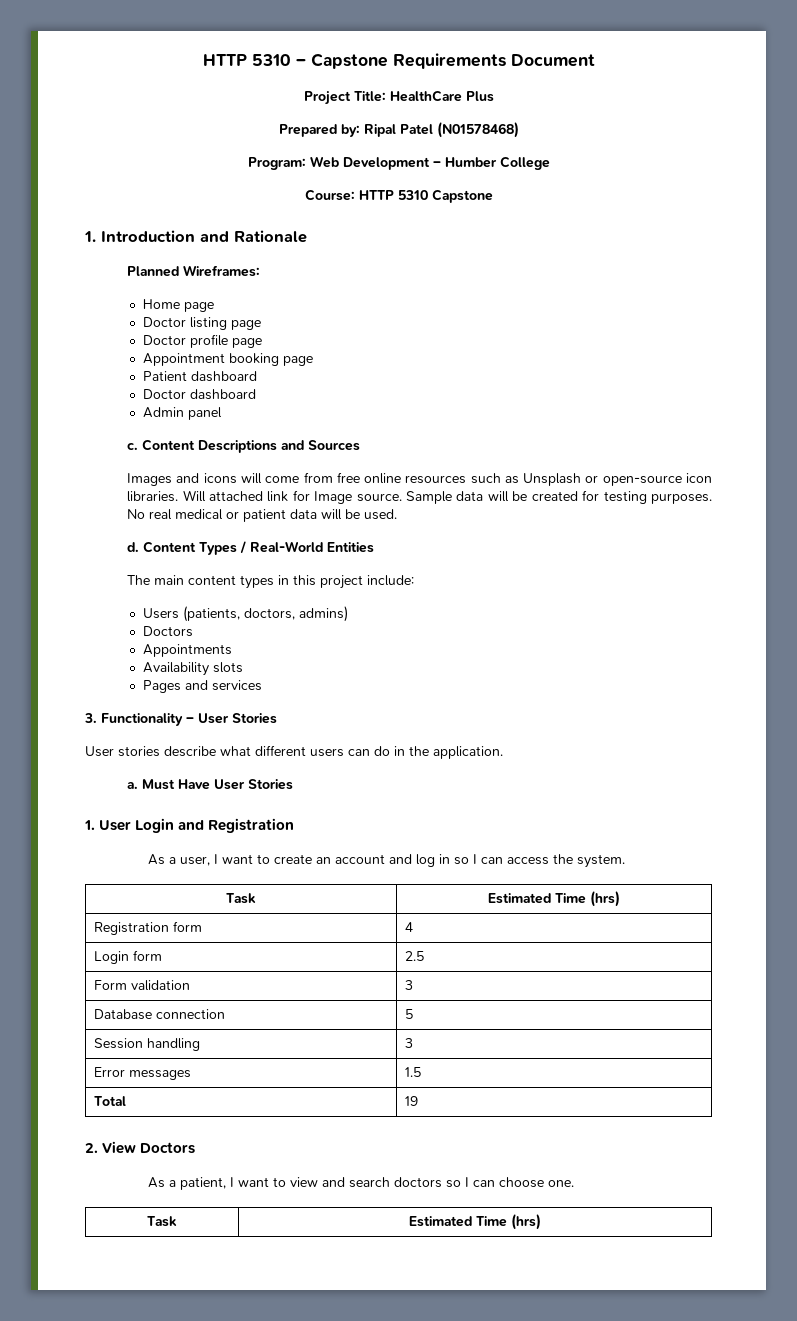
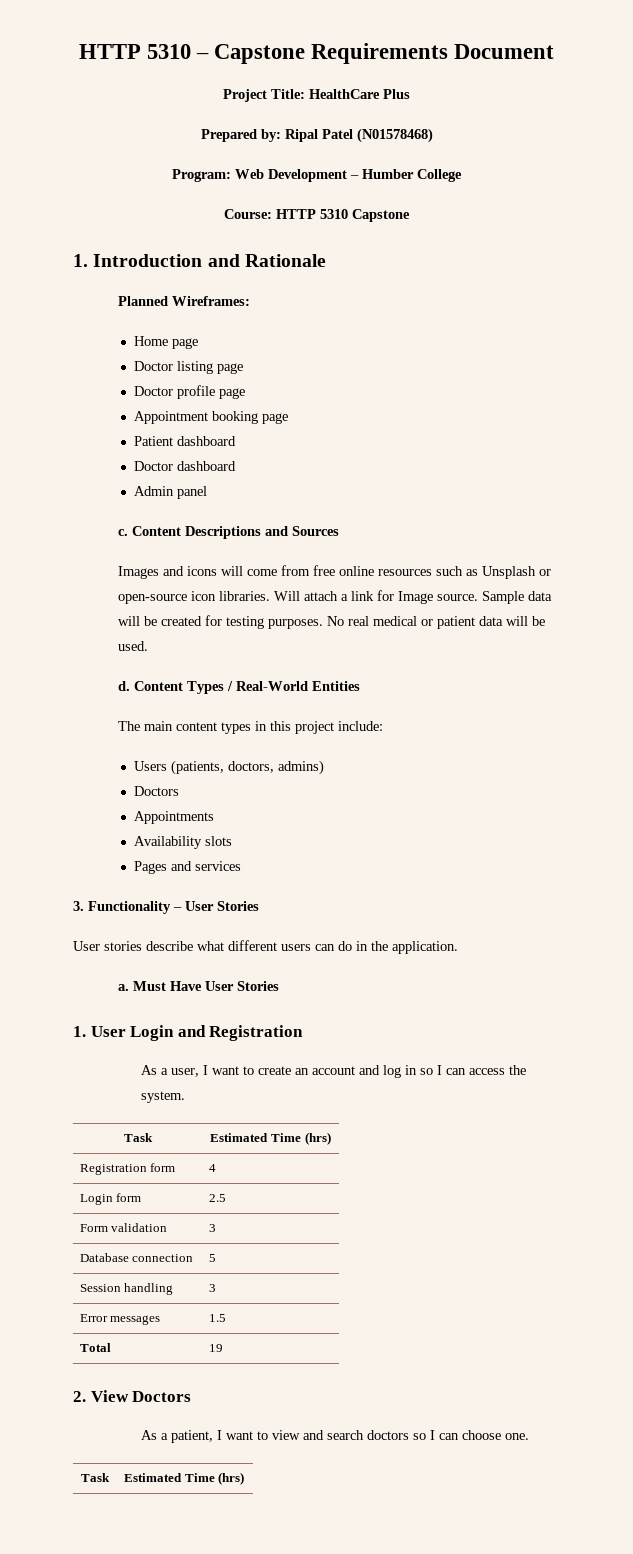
[208,491,263,501] attached -> [304,591,349,601] attach a

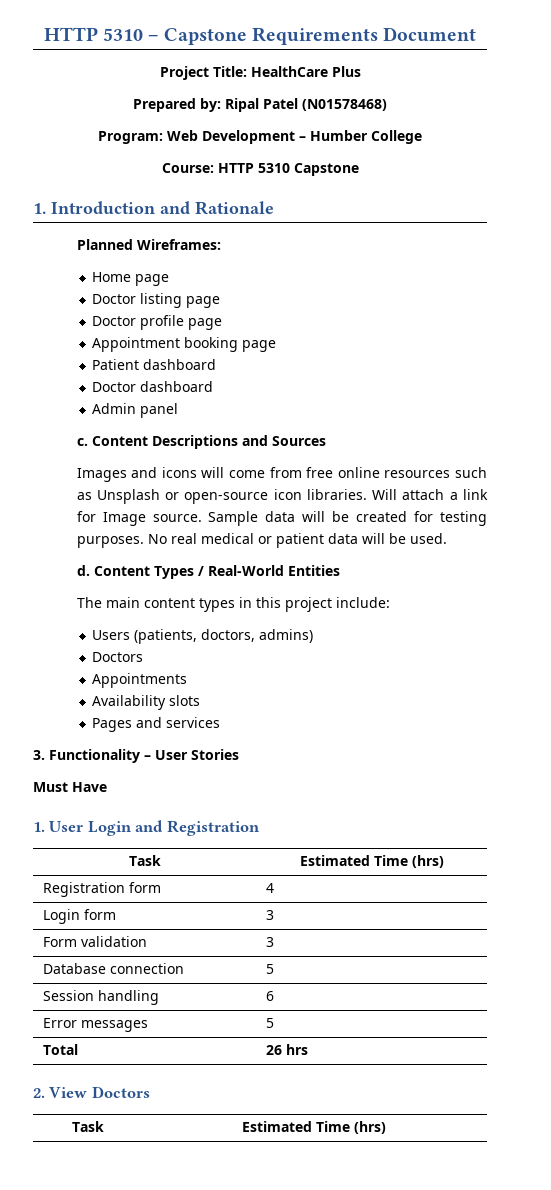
[73,940,458,954] [118,984,130,991] User stories describe what different users can do in the application. // a. -> (239, 754) none
[205,981,280,991] User Stories -> (107, 787) none
[141,1065,527,1078] [141,1091,186,1103] // As a user, I want to create an account and log in so I can access the system. -> (260, 828) none
[208,1194,226,1202] 2.5 -> [265,910,274,920] 3
[208,1284,216,1292] 3 -> [265,991,274,1001] 6
[208,1314,226,1322] 1.5 -> [265,1018,274,1028] 5
[208,1344,223,1352] 19 -> [265,1044,308,1055] 26 hrs
[141,1430,530,1443] // As a patient, I want to view and search doctors so I can choose one. -> (150, 1092) none

